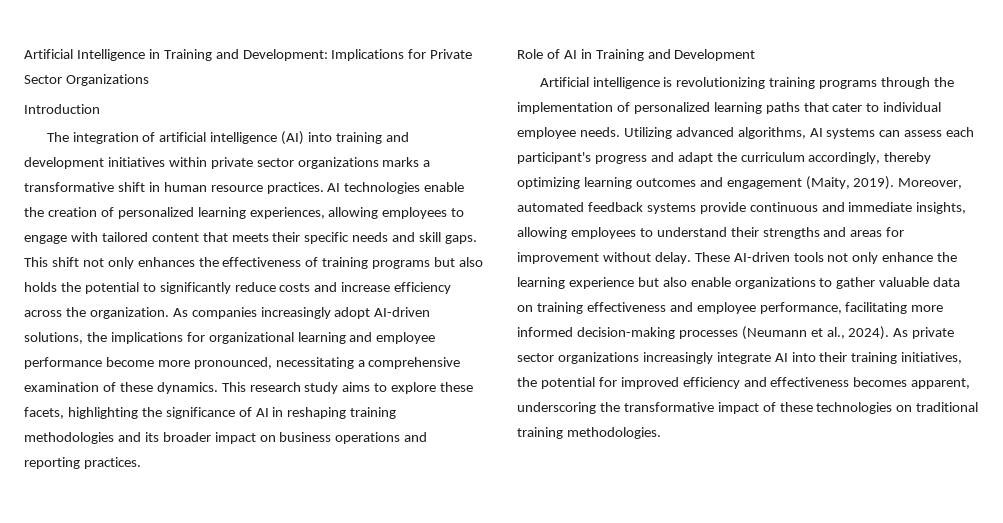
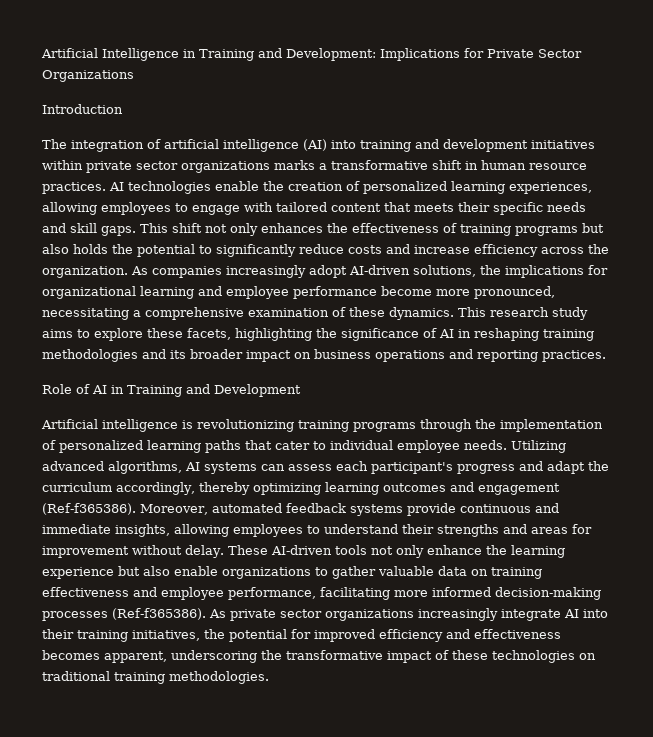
[805,176,895,190] (Maity, 2019). -> [42,503,136,515] (Ref-f365386).
[741,326,890,340] (Neumann et al., 2024). -> [112,608,206,620] (Ref-f365386).

